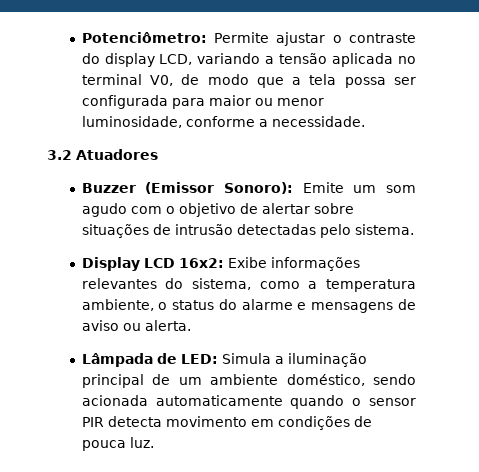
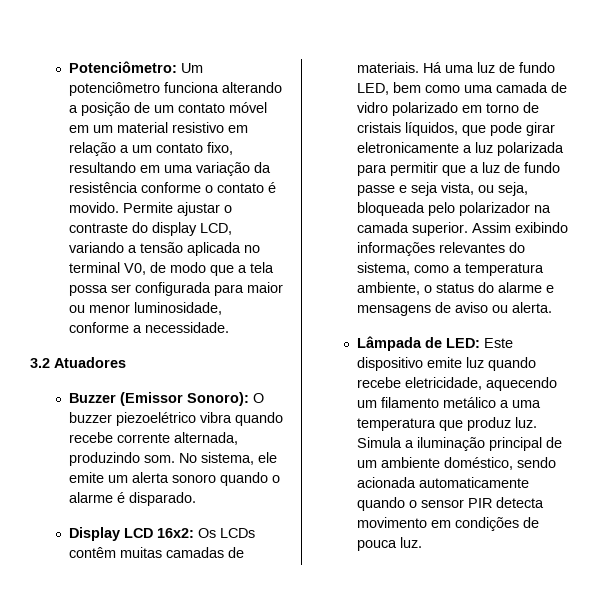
(207, 37) none -> [180,63,203,73] [68,82,282,96] [68,102,267,116] [68,122,248,133] [68,142,233,156] [68,162,271,176] [68,182,276,193] [68,202,119,213] Um potenciômetro funciona alterando a posição de um contato móvel em um material resistivo em relação a um contato fixo, resultando em uma variação da resistência conforme o contato é movido.
[302,182,416,193] [81,203,354,217] [81,224,414,238] [81,257,267,271] Emite um som agudo com o objetivo de alertar sobre situações de intrusão detectadas pelo sistema. // Display LCD 16x2: Exibe -> [252,393,264,403] [68,412,283,426] [68,432,238,445] [68,452,277,466] [68,472,280,486] [68,492,196,506] [68,527,255,541] [68,547,244,558] [356,62,555,73] [356,82,567,95] [356,102,539,116] [356,122,555,136] [356,142,564,156] [356,162,560,176] [356,182,528,196] [356,202,551,216] [356,222,568,236] O buzzer piezoelétrico vibra quando recebe corrente alternada, produzindo som. No sistema, ele emite um alerta sonoro quando o alarme é disparado. // Display LCD 16x2: Os LCDs contêm muitas camadas de materiais. Há uma luz de fundo LED, bem como uma camada de vidro polarizado em torno de cristais líquidos, que pode girar eletronicamente a luz polarizada para permitir que a luz de fundo passe e seja vista, ou seja, bloqueada pelo polarizador na camada superior. Assim exibindo
(218, 359) none -> [483,338,513,348] [356,357,536,371] [356,377,557,391] [356,397,541,408] [356,417,537,431] Este dispositivo emite luz quando recebe eletricidade, aquecendo um filamento metálico a uma temperatura que produz luz.

